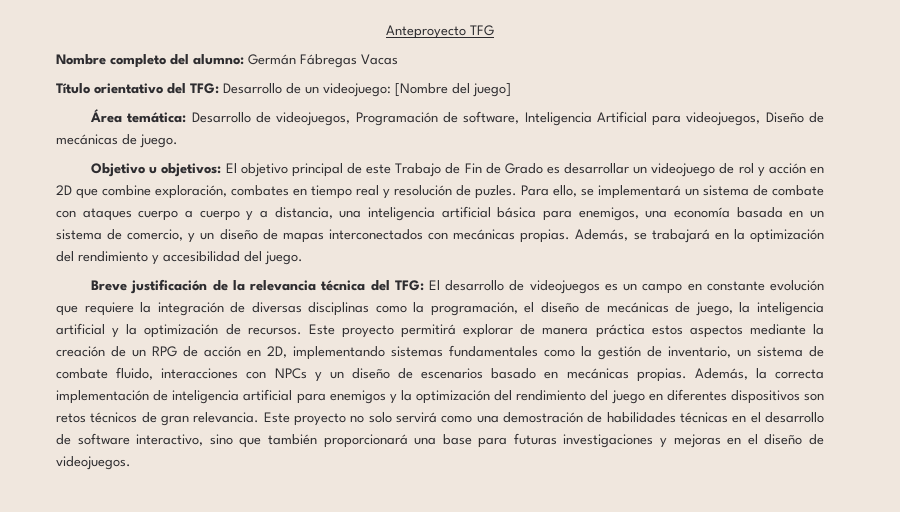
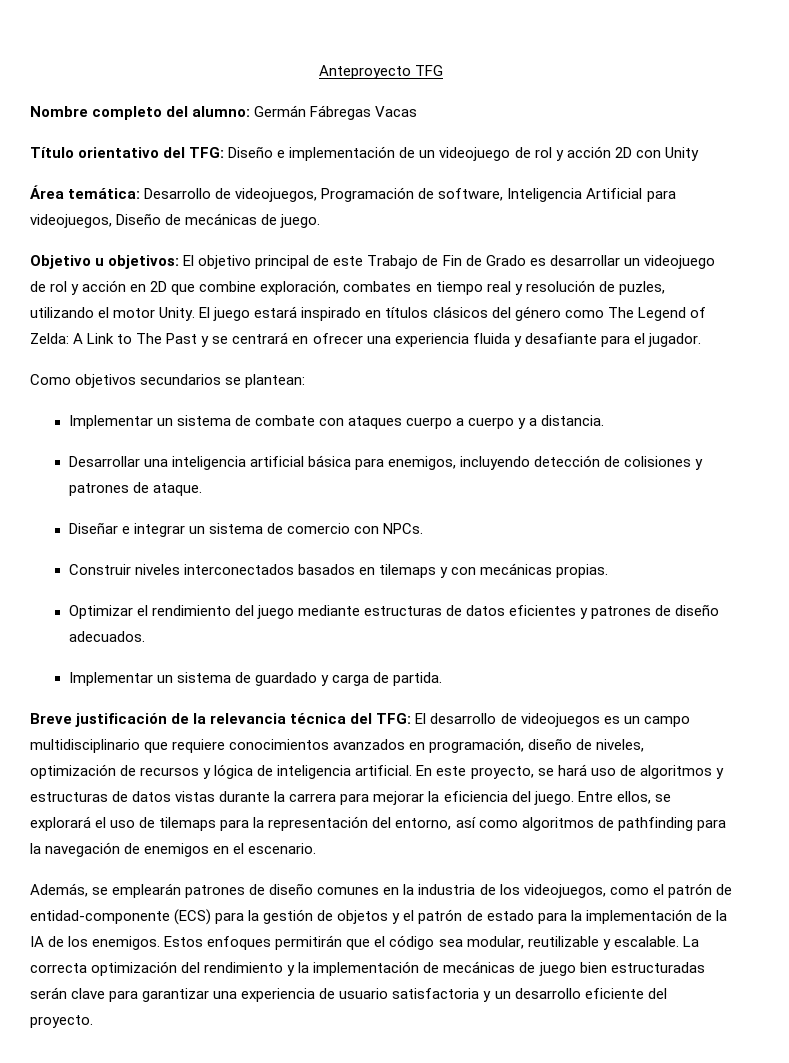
[223,83,511,97] Desarrollo de un videojuego: [Nombre del juego] -> [228,146,699,161] Diseño e implementación de un videojuego de rol y acción 2D con Unity
[475,185,681,199] puzles. Para ello, se implementará -> [618,281,665,295] [30,306,706,321] [30,332,701,347] [30,374,306,388] [68,415,153,429] puzles, utilizando el motor Unity. El juego estará inspirado en títulos clásicos del género como The Legend of Zelda: A Link to The Past y se centrará en ofrecer una experiencia fluida y desafiante para el jugador. // Como objetivos secundarios se plantean: // Implementar
[274,207,333,219] distancia, -> [541,415,605,426] [68,456,140,467] distancia. // Desarrollar
[645,207,824,218] [56,229,825,243] [56,251,303,265] una economía basada en un sistema de comercio, y un diseño de mapas interconectados con mecánicas propias. Además, se trabajará en la optimización del rendimiento y accesibilidad del juego. -> [460,455,704,470] [68,482,202,496] [68,522,424,537] [68,563,609,578] [68,604,720,619] [68,631,145,642] [68,672,443,686] incluyendo detección de colisiones y patrones de ataque. // Diseñar e integrar un sistema de comercio con NPCs. // Construir niveles interconectados basados en tilemaps y con mecánicas propias. // Optimizar el rendimiento del juego mediante estructuras de datos eficientes y patrones de diseño adecuados. // Implementar un sistema de guardado y carga de partida.
[687,280,824,291] [56,302,824,316] [56,323,824,338] [56,345,824,360] [56,367,824,382] [56,389,824,404] [56,412,825,426] [56,433,825,448] [56,456,131,470] en constante evolución que requiere la integración de diversas disciplinas como la programación, el diseño de mecánicas de juego, la inteligencia artificial y la optimización de recursos. Este proyecto permitirá explorar de manera práctica estos aspectos mediante la creación de un RPG de acción en 2D, implementando sistemas fundamentales como la gestión de inventario, un sistema de combate fluido, interacciones con NPCs y un diseño de escenarios basado en mecánicas propias. Además, la correcta implementación de inteligencia artificial para enemigos y la optimización del rendimiento del juego en diferentes dispositivos son retos técnicos de gran relevancia. Este proyecto no solo servirá como una demostración de habilidades técnicas en el desarrollo de software interactivo, sino que también proporcionará una base para futuras investigaciones y mejoras en el diseño de videojuegos. -> [30,738,645,753] [30,764,724,779] [30,791,671,805] [30,816,726,831] [30,842,317,857] [30,883,732,898] [30,909,727,925] [30,935,699,950] [30,961,705,976] [30,987,667,1002] [30,1015,93,1028] multidisciplinario que requiere conocimientos avanzados en programación, diseño de niveles, optimización de recursos y lógica de inteligencia artificial. En este proyecto, se hará uso de algoritmos y estructuras de datos vistas durante la carrera para mejorar la eficiencia del juego. Entre ellos, se explorará el uso de tilemaps para la representación del entorno, así como algoritmos de pathfinding para la navegación de enemigos en el escenario. // Además, se emplearán patrones de diseño comunes en la industria de los videojuegos, como el patrón de entidad-componente (ECS) para la gestión de objetos y el patrón de estado para la implementación de la IA de los enemigos. Estos enfoques permitirán que el código sea modular, reutilizable y escalable. La correcta optimización del rendimiento y la implementación de mecánicas de juego bien estructuradas serán clave para garantizar una experiencia de usuario satisfactoria y un desarrollo eficiente del proyecto.

